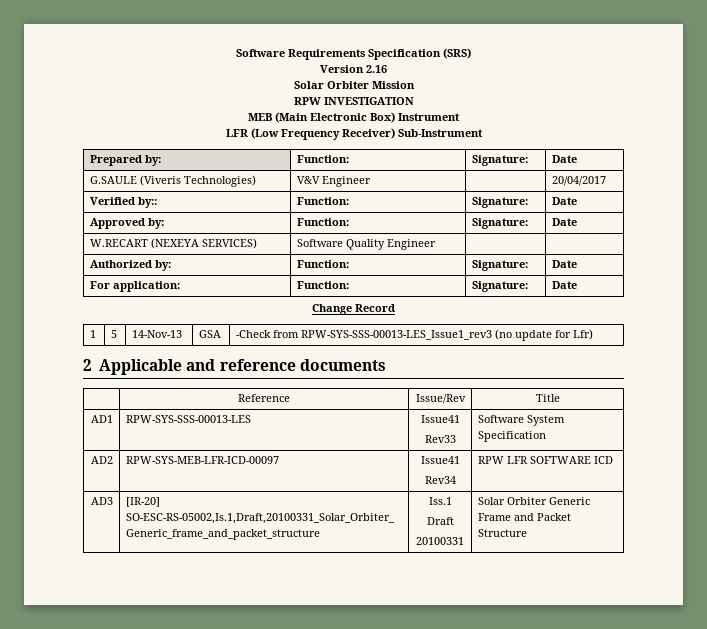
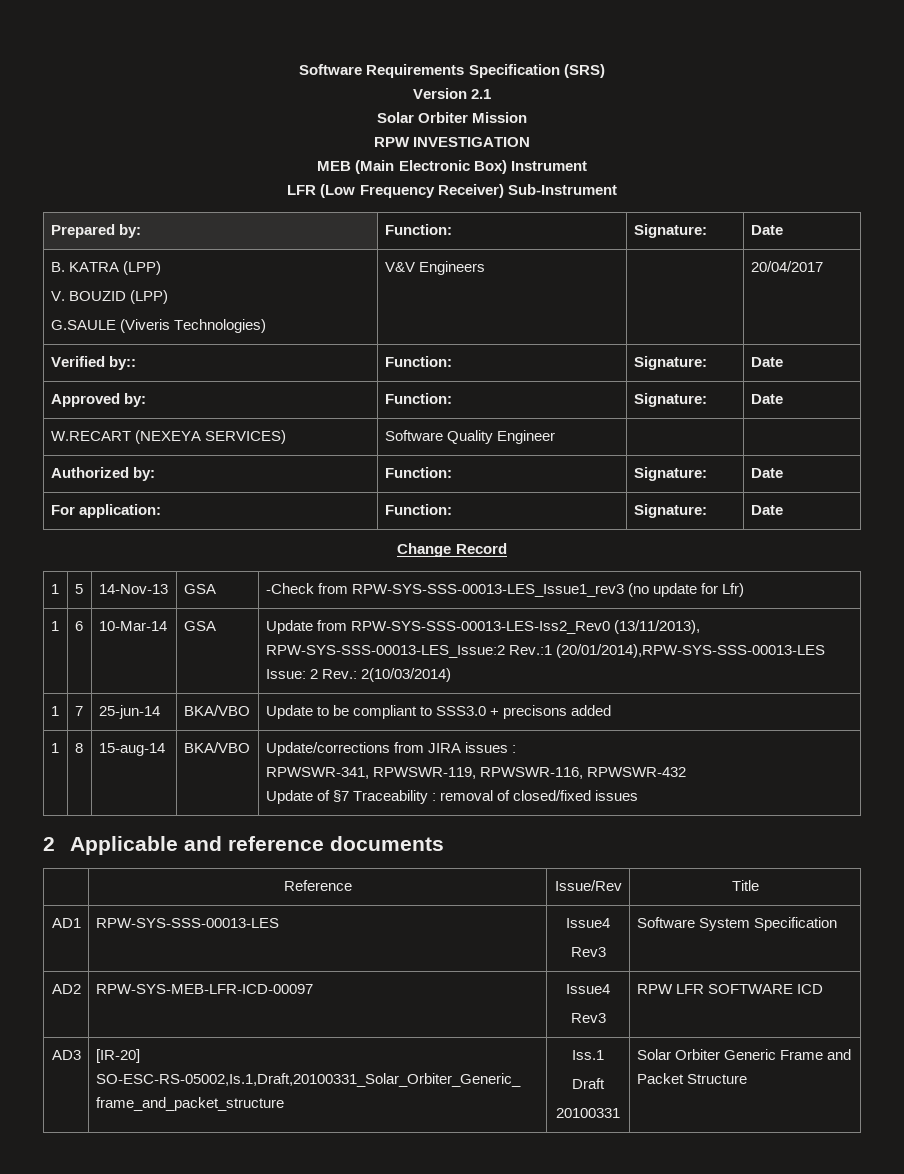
[366,65,387,73] 2.16 -> [471,89,492,99] 2.1
(577, 159) none -> [50,261,161,275] [50,290,168,304] B. KATRA (LPP) // V. BOUZID (LPP) //
[321,176,371,187] Engineer -> [418,261,485,275] Engineers
(593, 334) none -> [50,621,59,631] [74,621,83,631] [98,621,167,631] [183,621,216,631] [265,620,700,634] [265,644,825,658] [265,668,451,682] [50,706,59,716] [74,706,83,716] [98,705,160,719] [183,705,250,716] [265,705,611,719] [50,743,59,753] [74,743,83,753] [98,743,165,756] [183,742,250,753] [265,742,516,756] [265,767,686,779] [265,790,638,804] // 1 | 6 | 10-Mar-14 | GSA | Update from RPW-SYS-SSS-00013-LES-Iss2_Rev0 (13/11/2013), RPW-SYS-SSS-00013-LES_Issue:2 Rev.:1 (20/01/2014),RPW-SYS-SSS-00013-LES Issue: 2 Rev.: 2(10/03/2014) // 1 | 7 | 25-jun-14 | BKA/VBO | Update to be compliant to SSS3.0 + precisons added // 1 | 8 | 15-aug-14 | BKA/VBO | Update/corrections from JIRA issues : // RPWSWR-341, RPWSWR-119, RPWSWR-116, RPWSWR-432 // Update of §7 Traceability : removal of closed/fixed issues
[420,415,460,423] [424,435,456,443] Issue41 // Rev33 -> [566,918,610,928] [570,947,606,957] Issue4 // Rev3
[420,456,460,464] [424,476,456,484] Issue41 // Rev34 -> [566,984,610,994] [570,1013,606,1023] Issue4 // Rev3

